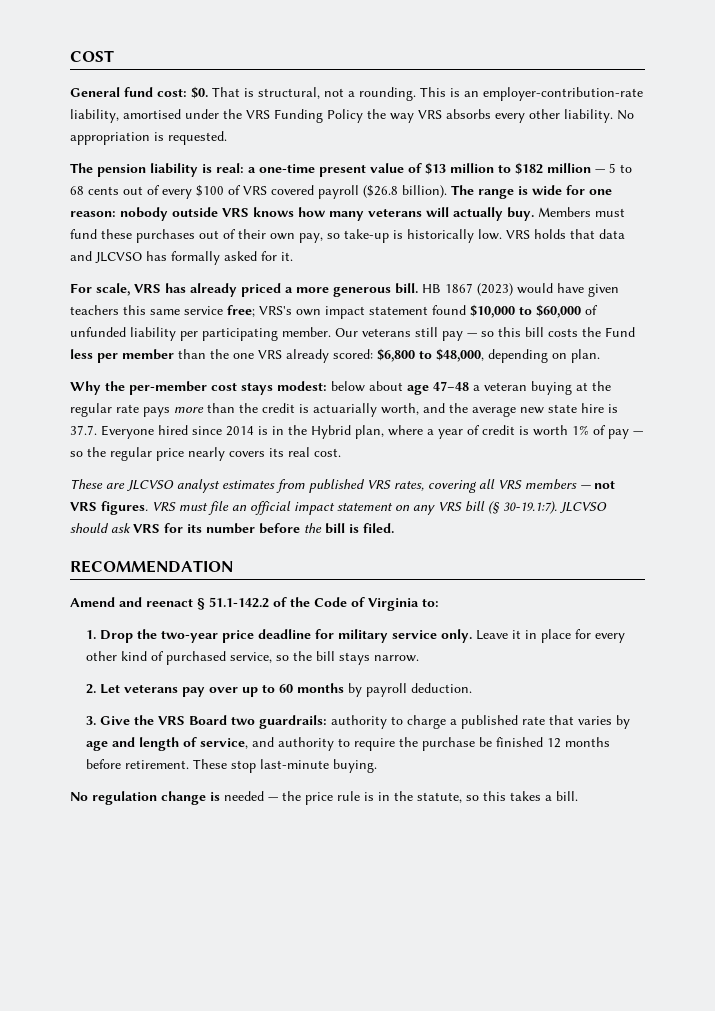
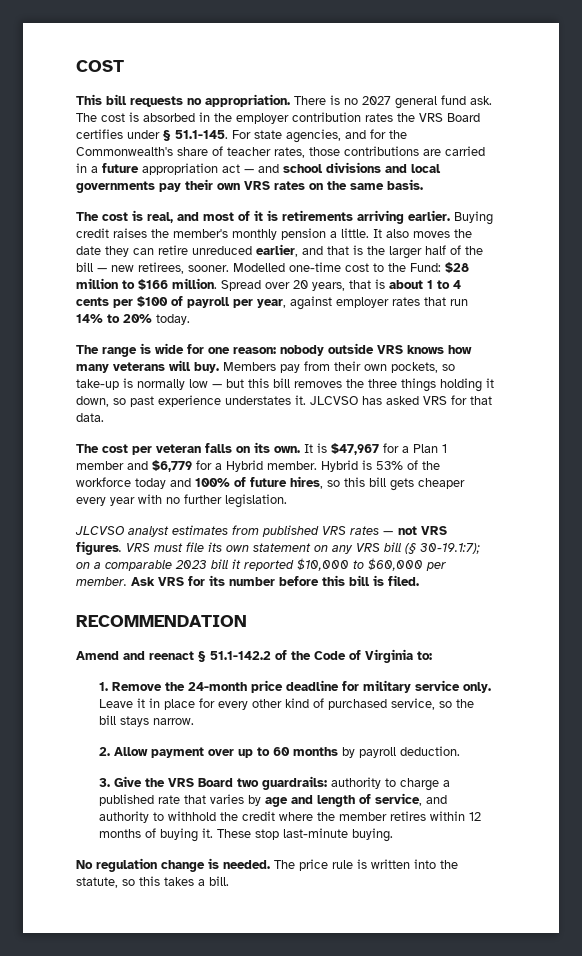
[70,86,643,101] [70,109,634,123] [70,131,227,145] [70,162,632,177] [70,185,447,199] General fund cost: $0. That is structural, not a rounding. This is an employer-contribution-rate liability, amortised under the VRS Funding Policy the way VRS absorbs every other liability. No appropriation is requested. // The pension liability is real: a one-time present value of $13 million to $182 million — 5 to 68 cents out of every $100 of VRS covered payroll ($26.8 billion). -> [76,94,492,109] [76,112,480,124] [76,129,407,143] [76,146,485,158] [76,162,441,175] [76,179,423,193] [76,210,493,225] [76,228,472,240] [76,244,483,259] [76,262,469,274] [76,278,461,291] [76,296,468,310] [76,314,190,325] This bill requests no appropriation. There is no 2027 general fund ask. The cost is absorbed in the employer contribution rates the VRS Board certifies under § 51.1-145. For state agencies, and for the Commonwealth's share of teacher rates, those contributions are carried in a future appropriation act — and school divisions and local governments pay their own VRS rates on the same basis. // The cost is real, and most of it is retirements arriving earlier. Buying credit raises the member's monthly pension a little. It also moves the date they can retire unreduced earlier, and that is the larger half of the bill — new retirees, sooner. Modelled one-time cost to the Fund: $28 million to $166 million. Spread over 20 years, that is about 1 to 4 cents per $100 of payroll per year, against employer rates that run 14% to 20% today. //
[453,207,503,221] actually -> (191, 365) none
[595,208,625,217] [70,229,323,243] must fund these purchases out of their own pay, -> [280,361,438,373] pay from their own pockets,
[407,229,625,243] [70,251,293,265] [70,283,619,297] [70,304,598,319] [70,327,635,341] [70,348,600,363] [70,381,611,395] [70,403,618,417] [70,425,643,439] [70,447,341,461] [70,479,125,489] historically low. VRS holds that data and JLCVSO has formally asked for it. // For scale, VRS has already priced a more generous bill. HB 1867 (2023) would have given teachers this same service free; VRS's own impact statement found $10,000 to $60,000 of unfunded liability per participating member. Our veterans still pay — so this bill costs the Fund less per member than the one VRS already scored: $6,800 to $48,000, depending on plan. // Why the per-member cost stays modest: below about age 47–48 a veteran buying at the regular rate pays more than the credit is actuarially worth, and the average new state hire is 37.7. Everyone hired since 2014 is in the Hybrid plan, where a year of credit is worth 1% of pay — so the regular price nearly covers its real cost. // These are -> [137,378,494,392] [76,395,492,407] [76,413,104,422] [76,442,447,455] [76,460,440,472] [76,476,465,491] [76,494,287,508] normally low — but this bill removes the three things holding it down, so past experience understates it. JLCVSO has asked VRS for that data. // The cost per veteran falls on its own. It is $47,967 for a Plan 1 member and $6,779 for a Hybrid member. Hybrid is 53% of the workforce today and 100% of future hires, so this bill gets cheaper every year with no further legislation. //
[394,479,577,493] rates, covering all VRS members -> [350,526,379,535] rates
[232,501,335,515] an official impact -> [208,542,249,552] its own
[503,501,607,514] [70,523,131,533] 30-19.1:7). JLCVSO should ask -> [420,543,480,554] [76,558,446,571] [76,577,155,586] 30-19.1:7); on a comparable 2023 bill it reported $10,000 to $60,000 per member. Ask
[304,523,322,533] the -> [322,575,345,586] this
[100,629,219,643] Drop the two-year -> [112,682,248,691] Remove the 24-month
[100,684,206,697] Let veterans pay -> [114,747,205,758] Allow payment
[354,737,611,751] [86,759,190,769] require the purchase be finished 12 months before retirement. -> [168,811,482,821] [99,828,214,842] withhold the credit where the member retires within 12 months of buying it.
[224,791,301,801] needed — the -> [223,860,295,869] needed. The
[378,792,390,801] in -> [371,859,436,869] written into

